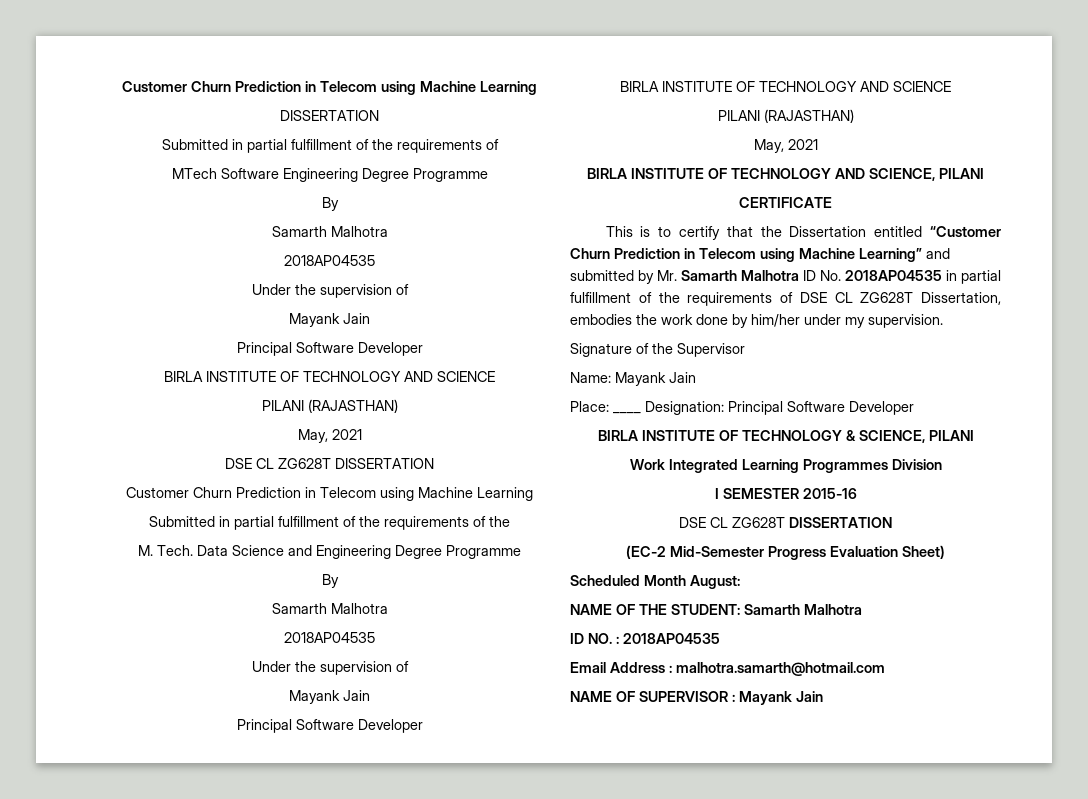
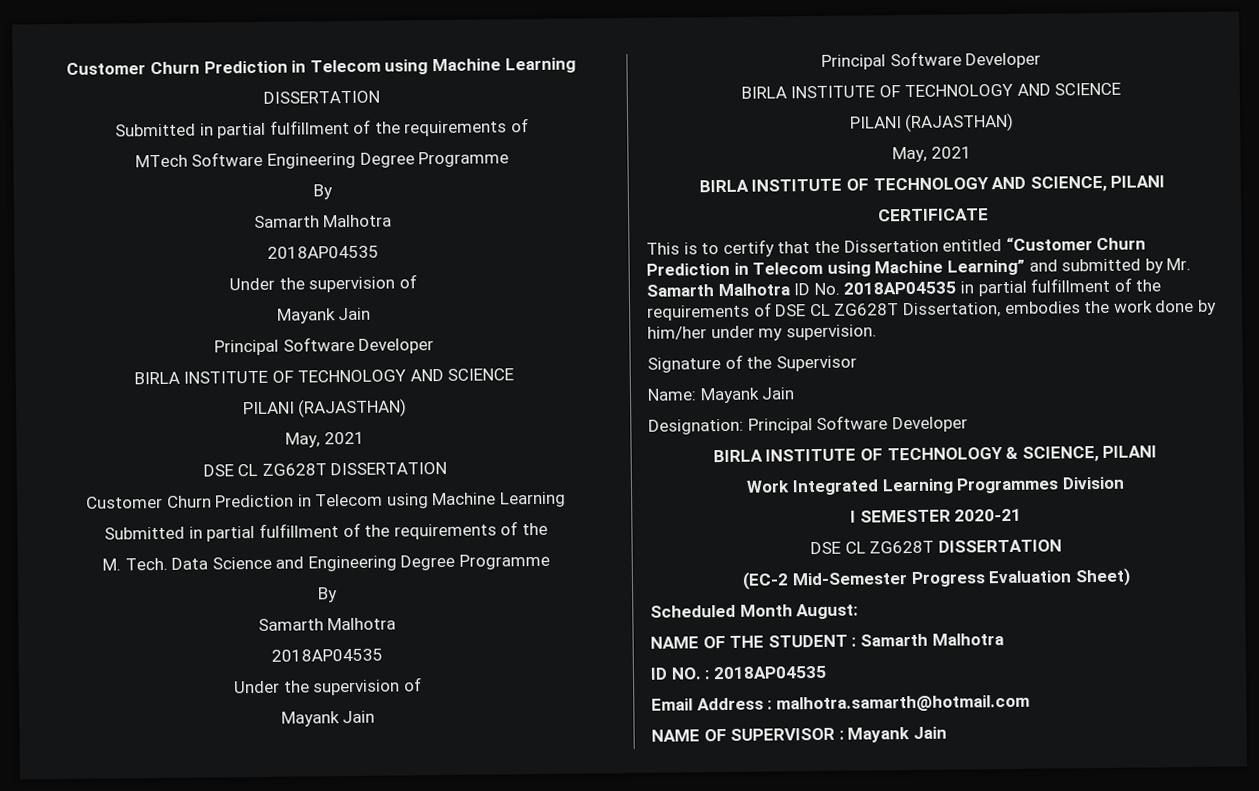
[570,401,609,412] [613,412,641,414] Place: ____ -> (796, 393) none
[802,488,857,499] 2015-16 -> [954,508,1023,522] 2020-21
[671,604,740,615] STUDENT: -> [767,634,857,648] STUDENT :

